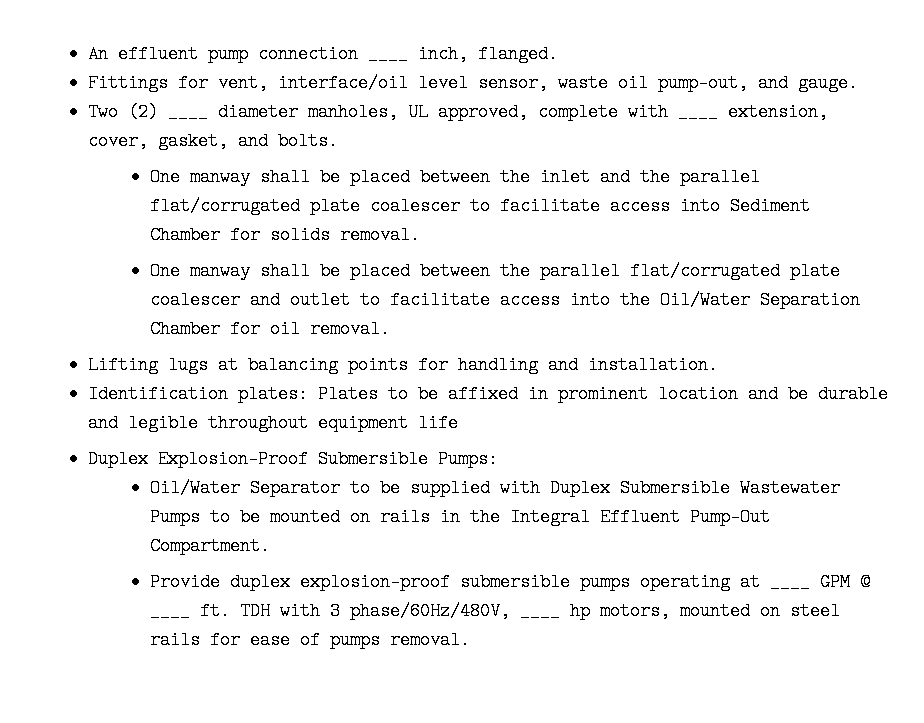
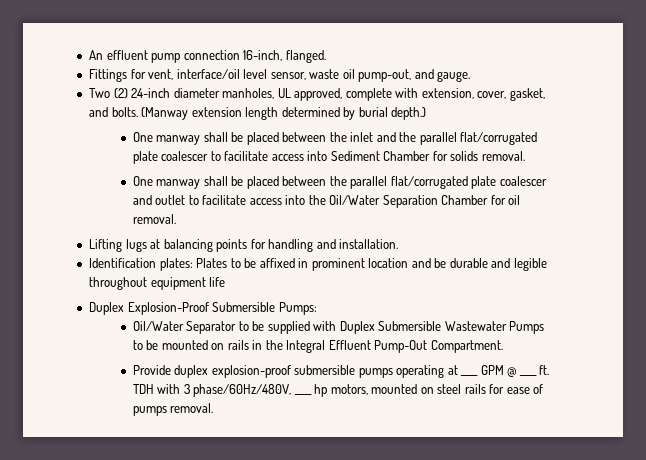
[367,45,468,63] ____ inch, -> [243,50,283,61] 16-inch,
[167,103,208,121] ____ -> [131,88,171,98] 24-inch
[677,103,718,121] ____ -> (419, 93) none
(338, 141) none -> [141,107,427,120] (Manway extension length determined by burial depth.)

